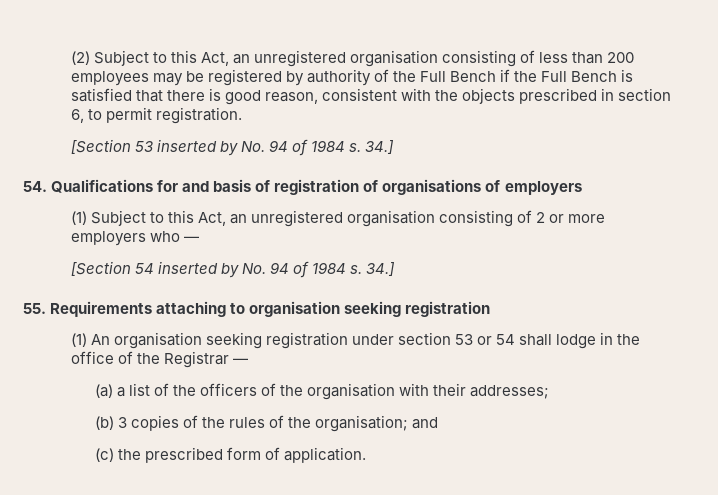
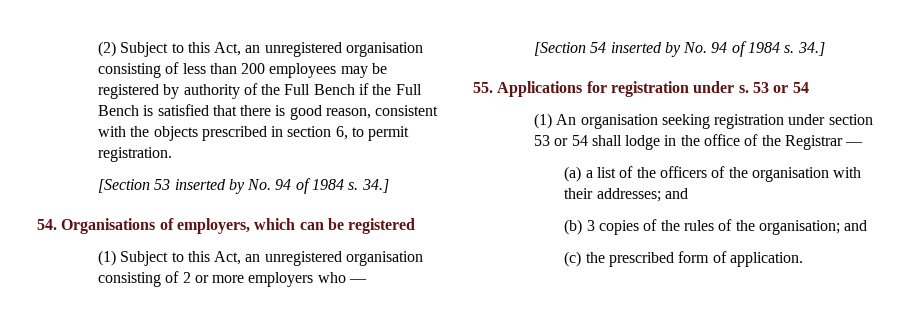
[51,179,582,195] Qualifications for and basis of registration of organisations of employers -> [61,218,416,234] Organisations of employers, which can be registered
[50,301,491,317] Requirements attaching to organisation seeking registration -> [497,81,809,97] Applications for registration under s. 53 or 54
(550, 392) none -> [664,188,688,199] and

